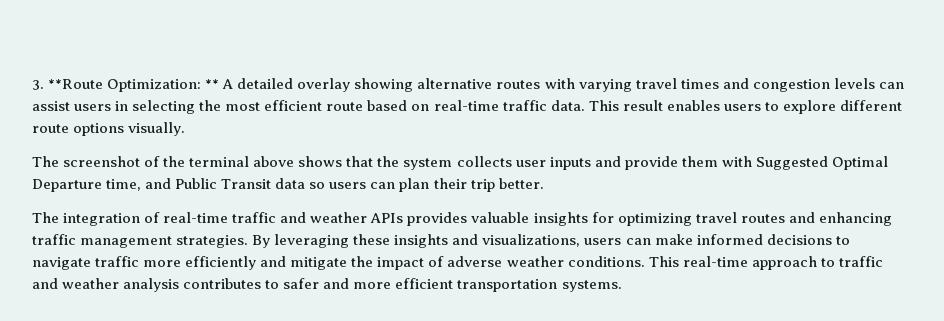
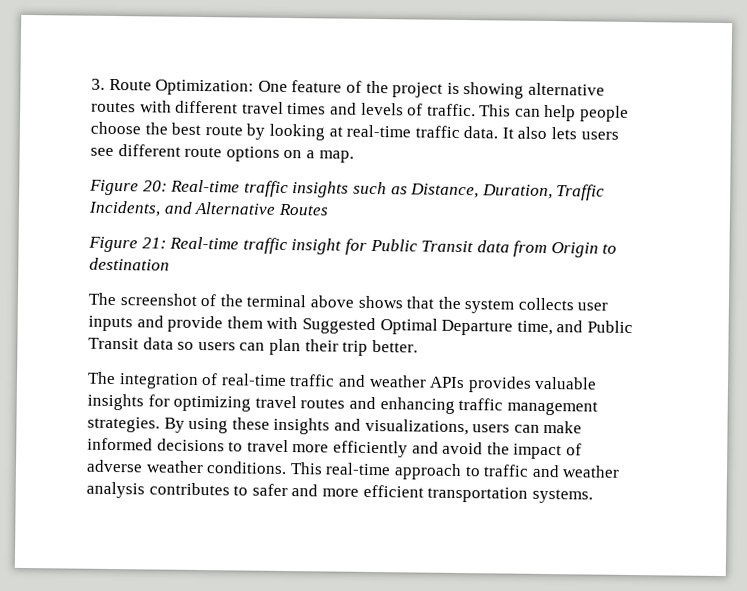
[48,78,351,92] **Route Optimization: ** A detailed overlay -> [108,78,460,98] Route Optimization: One feature of the project is
[578,79,632,92] varying -> [175,100,239,114] different
[752,78,904,92] [32,100,902,114] [32,122,186,136] congestion levels can assist users in selecting the most efficient route based on real-time traffic data. This result enables users to explore different route options visually. -> [360,102,630,122] [90,121,619,141] [90,144,354,163] [89,179,606,201] [88,200,329,217] [88,236,618,258] [89,257,170,271] levels of traffic. This can help people choose the best route by looking at real-time traffic data. It also lets users see different route options on a map. // Figure 20: Real-time traffic insights such as Distance, Duration, Traffic Incidents, and Alternative Routes // Figure 21: Real-time traffic insight for Public Transit data from Origin to destination
[274,234,350,248] leveraging -> [188,417,229,434] using
[32,256,140,270] navigate traffic -> [246,439,289,453] travel
[290,257,348,270] mitigate -> [442,441,484,455] avoid

